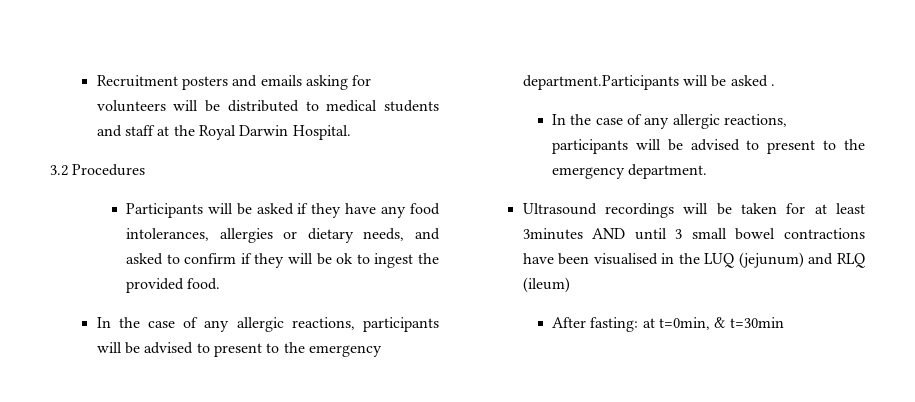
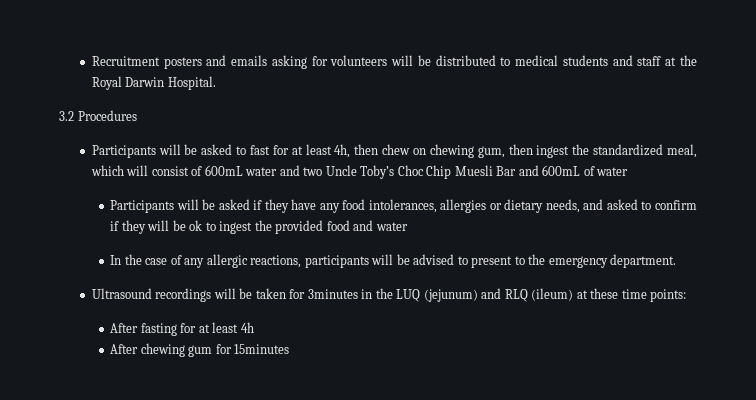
(146, 170) none -> [91,144,697,158] [90,165,629,179] // Participants will be asked to fast for at least 4h, then chew on chewing gum, then ingest the standardized meal, which will consist of 600mL water and two Uncle Toby’s Choc Chip Muesli Bar and 600mL of water
[187,278,221,290] [96,317,439,332] [96,342,383,357] [522,75,776,90] food. // In the case of any allergic reactions, participants will be advised to present to the emergency department.Participants will be asked . -> [326,220,408,231] food and water
[814,203,865,214] [522,228,865,240] [522,253,658,265] at least 3minutes AND until 3 small bowel contractions have been visualised -> [307,289,358,299] 3minutes
[551,317,784,332] // After fasting: at t=0min, & t=30min -> [576,288,687,302] [110,322,254,336] [110,343,290,357] at these time points: // After fasting for at least 4h // After chewing gum for 15minutes

